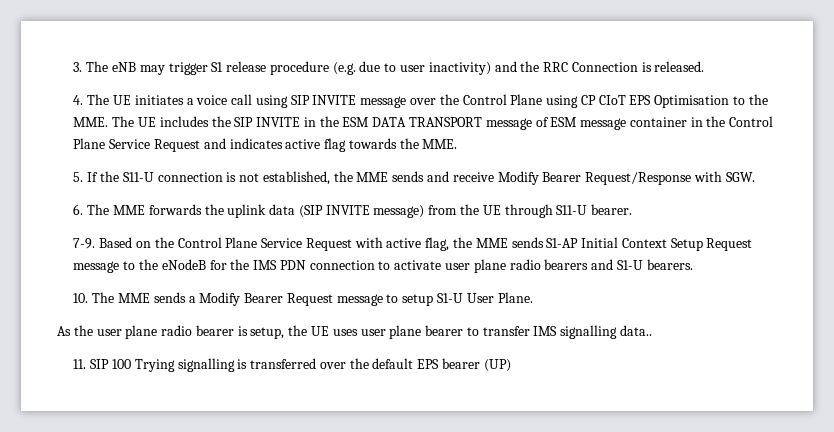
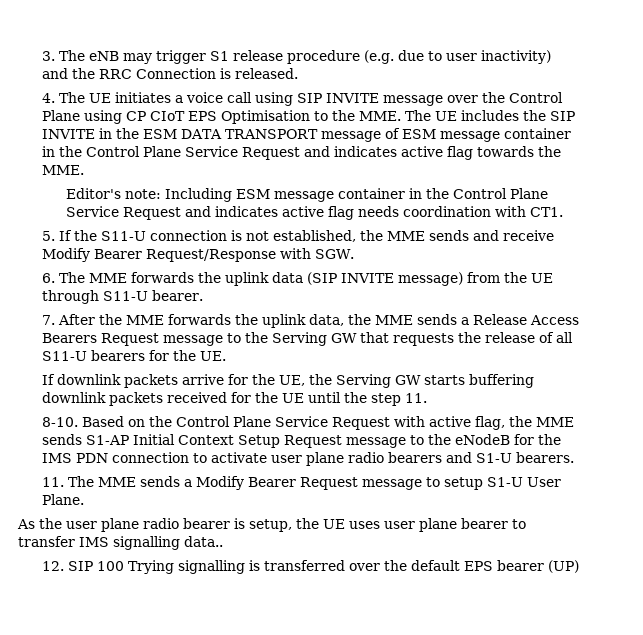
(458, 144) none -> [66,188,549,202] [66,206,564,220] // Editor's note: Including ESM message container in the Control Plane Service Request and indicates active flag needs coordination with CT1.
[73,238,96,249] 7-9. -> [42,314,580,328] [42,332,574,346] [42,350,227,361] [42,374,535,388] [42,392,428,406] [42,417,79,427] 7. After the MME forwards the uplink data, the MME sends a Release Access Bearers Request message to the Serving GW that requests the release of all S11-U bearers for the UE. // If downlink packets arrive for the UE, the Serving GW starts buffering downlink packets received for the UE until the step 11. // 8-10.
[73,293,89,303] 10. -> [42,477,65,487] 11.
[73,359,87,369] 11. -> [42,561,65,571] 12.

